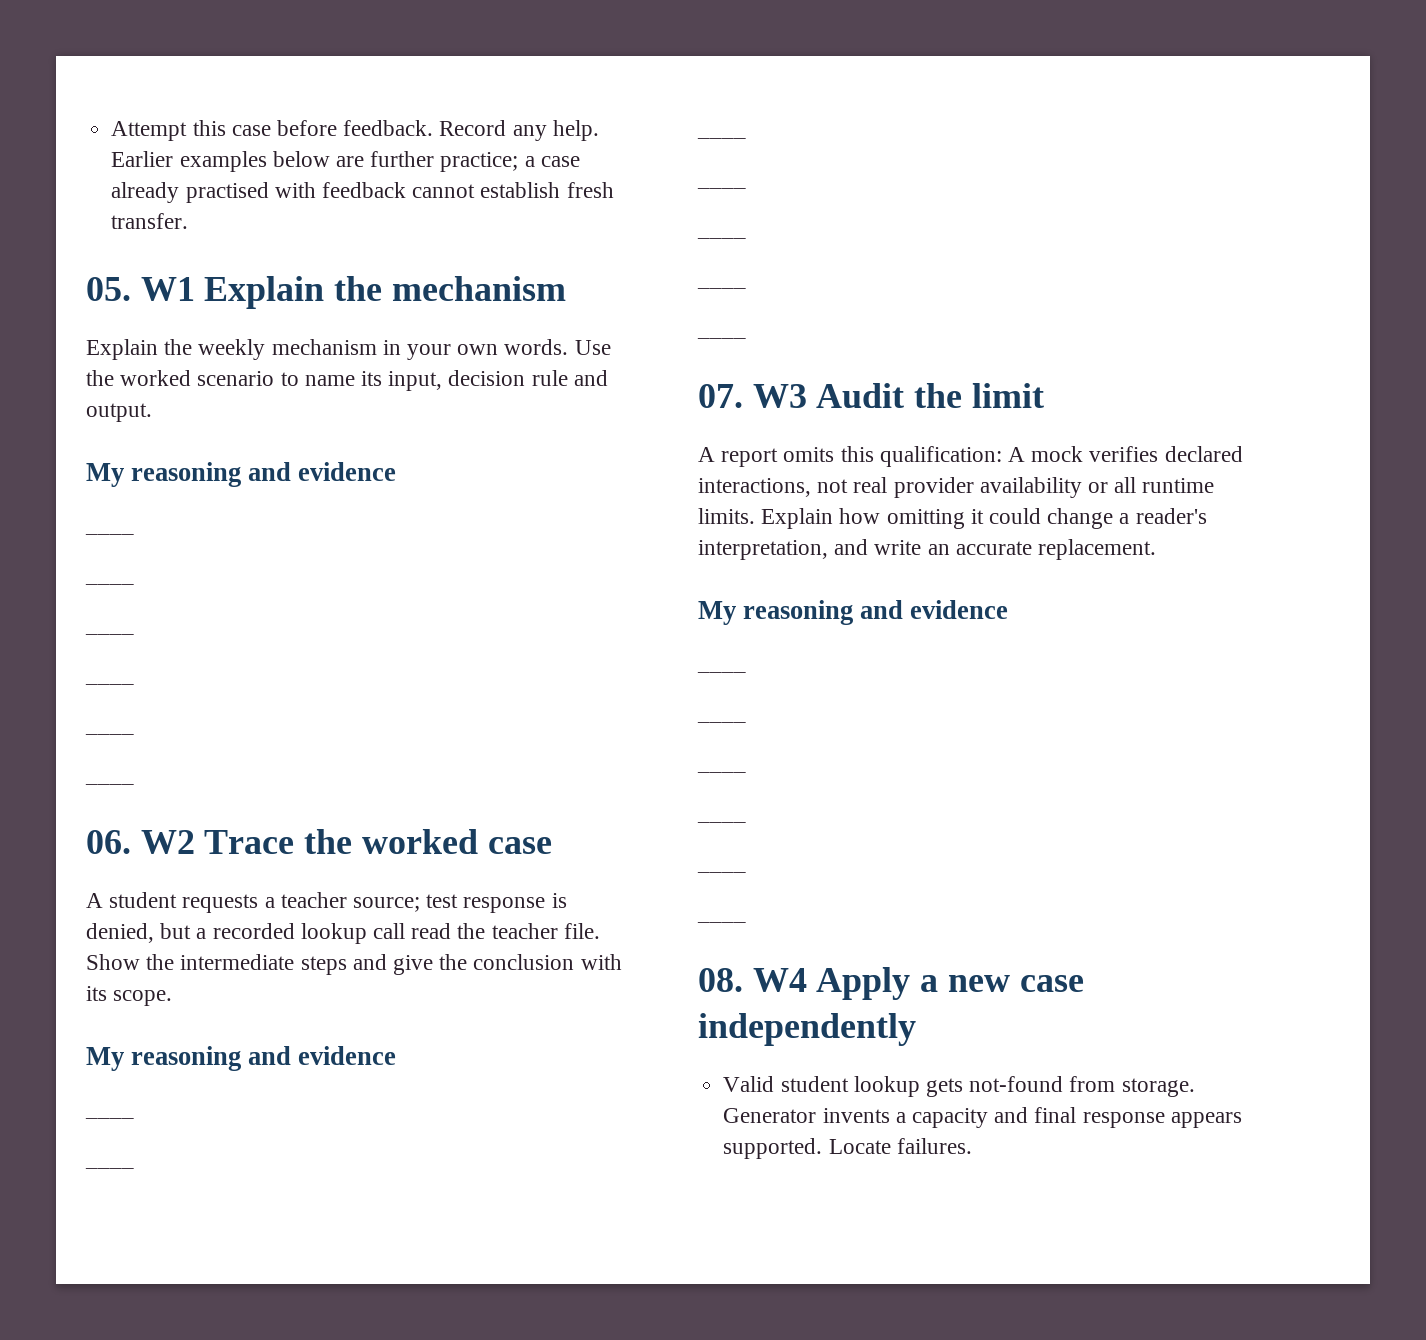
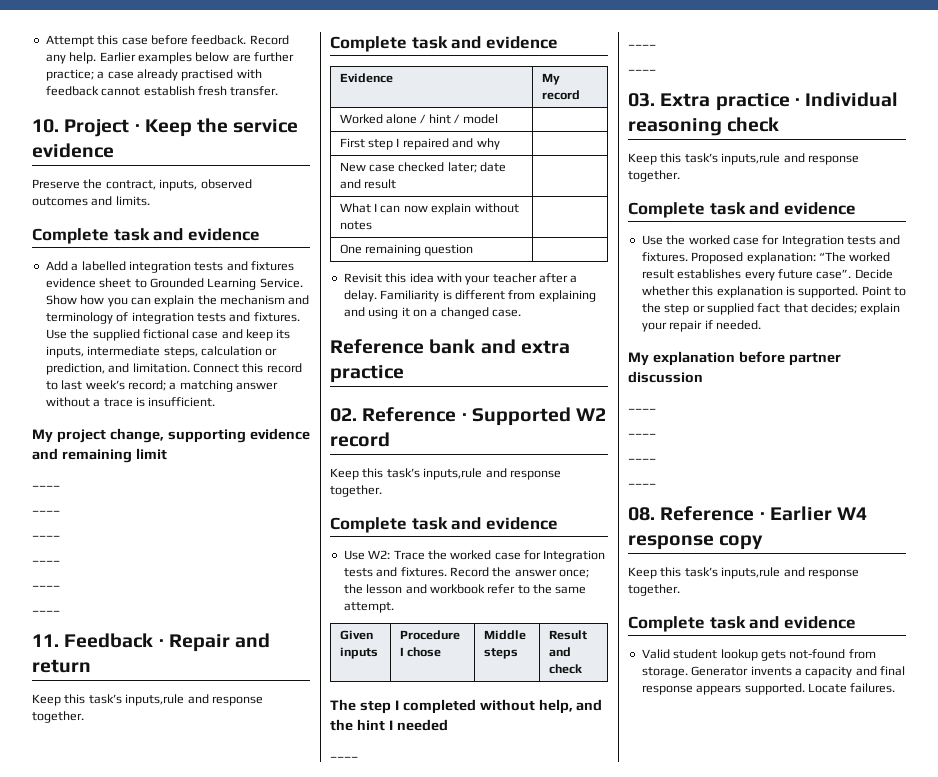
[86,276,566,309] [86,339,611,360] [86,370,608,391] [86,403,152,422] [86,462,397,487] [85,532,134,535] [85,582,134,585] [85,632,134,635] [85,682,134,685] [85,732,134,735] [85,782,134,785] [86,829,552,854] [86,892,567,913] [86,923,600,944] [86,954,622,975] [86,986,173,1006] [86,1046,397,1071] [85,1116,134,1119] [85,1166,134,1169] [697,136,746,139] [697,186,746,189] [697,236,746,239] [697,286,746,289] [697,336,746,339] [698,383,1044,408] [698,446,1243,467] [698,477,1215,498] [698,508,1207,529] [698,539,1157,560] [698,600,1009,625] [697,670,746,673] [697,720,746,723] 05. W1 Explain the mechanism // Explain the weekly mechanism in your own words. Use the worked scenario to name its input, decision rule and output. // My reasoning and evidence // ____ // ____ // ____ // ____ // ____ // ____ // 06. W2 Trace the worked case // A student requests a teacher source; test response is denied, but a recorded lookup call read the teacher file. Show the intermediate steps and give the conclusion with its scope. // My reasoning and evidence // ____ // ____ // ____ // ____ // ____ // ____ // ____ // 07. W3 Audit the limit // A report omits this qualification: A mock verifies declared interactions, not real provider availability or all runtime limits. Explain how omitting it could change a reader's interpretation, and write an accurate replacement. // My reasoning and evidence // ____ // ____ -> [32,118,299,137] [32,143,114,158] [32,179,252,191] [32,196,150,206] [32,228,260,244] [45,261,294,273] [45,278,303,290] [45,295,310,307] [45,312,300,324] [45,329,291,341] [45,346,278,358] [45,363,302,375] [45,380,278,392] [45,397,216,407] [32,428,310,443] [32,448,167,463] [32,485,60,487] [32,510,60,512] [32,535,60,537] [32,560,60,562] [32,585,60,587] [32,610,60,612] [32,633,271,652] [32,659,91,673] [32,694,263,706] [32,711,84,723] [330,36,558,52] [339,73,393,83] [541,73,560,85] [541,90,580,100] [339,114,498,124] [339,138,500,150] [339,162,507,173] [339,179,397,189] [339,203,519,215] [339,221,372,230] [339,244,474,256] [343,273,578,285] [343,290,596,302] [343,307,521,319] [330,339,570,354] [330,365,404,383] [330,407,607,426] [330,432,390,447] [330,468,561,480] [330,485,382,497] [330,517,558,533] [343,550,606,562] [343,567,589,578] [343,584,587,594] [343,602,394,613] [339,630,373,640] [339,647,378,659] [399,630,460,640] [399,647,442,657] [483,630,526,640] [483,648,518,659] [548,630,587,640] [548,647,571,657] [548,664,582,674] [330,699,603,714] [330,719,448,731] [330,756,358,758] [628,44,656,46] [628,69,656,71] [628,92,899,111] [628,117,780,136] [628,153,859,165] [628,170,680,182] [628,202,856,218] [641,235,901,247] [641,252,891,264] [641,269,893,281] [641,286,906,298] [641,303,901,315] [641,320,761,332] [628,351,841,366] [628,371,703,383] 10. Project · Keep the service evidence // Preserve the contract, inputs, observed outcomes and limits. // Complete task and evidence // Add a labelled integration tests and fixtures evidence sheet to Grounded Learning Service. Show how you can explain the mechanism and terminology of integration tests and fixtures. Use the supplied fictional case and keep its inputs, intermediate steps, calculation or prediction, and limitation. Connect this record to last week’s record; a matching answer without a trace is insufficient. // My project change, supporting evidence and remaining limit // ____ // ____ // ____ // ____ // ____ // ____ // 11. Feedback · Repair and return // Keep this task’s inputs,rule and response together. // Complete task and evidence // Evidence | My record // Worked alone / hint / model | // First step I repaired and why | // New case checked later; date and result | // What I can now explain without notes | // One remaining question | // Revisit this idea with your teacher after a delay. Familiarity is different from explaining and using it on a changed case. // Reference bank and extra practice // 02. Reference · Supported W2 record // Keep this task’s inputs,rule and response together. // Complete task and evidence // Use W2: Trace the worked case for Integration tests and fixtures. Record the answer once; the lesson and workbook refer to the same attempt. // Given inputs | Procedure I chose | Middle steps | Result and check // The step I completed without help, and the hint I needed // ____ // ____ // ____ // 03. Extra practice · Individual reasoning check // Keep this task’s inputs,rule and response together. // Complete task and evidence // Use the worked case for Integration tests and fixtures. Proposed explanation: “The worked result establishes every future case”. Decide whether this explanation is supported. Point to the step or supplied fact that decides; explain your repair if needed. // My explanation before partner discussion
[752,967,1084,1000] [698,1013,916,1046] W4 Apply a new case independently -> [660,506,868,521] [628,535,764,550] [628,567,859,579] [628,584,680,596] [628,616,856,632] Reference · Earlier W4 response copy // Keep this task’s inputs,rule and response together. // Complete task and evidence

